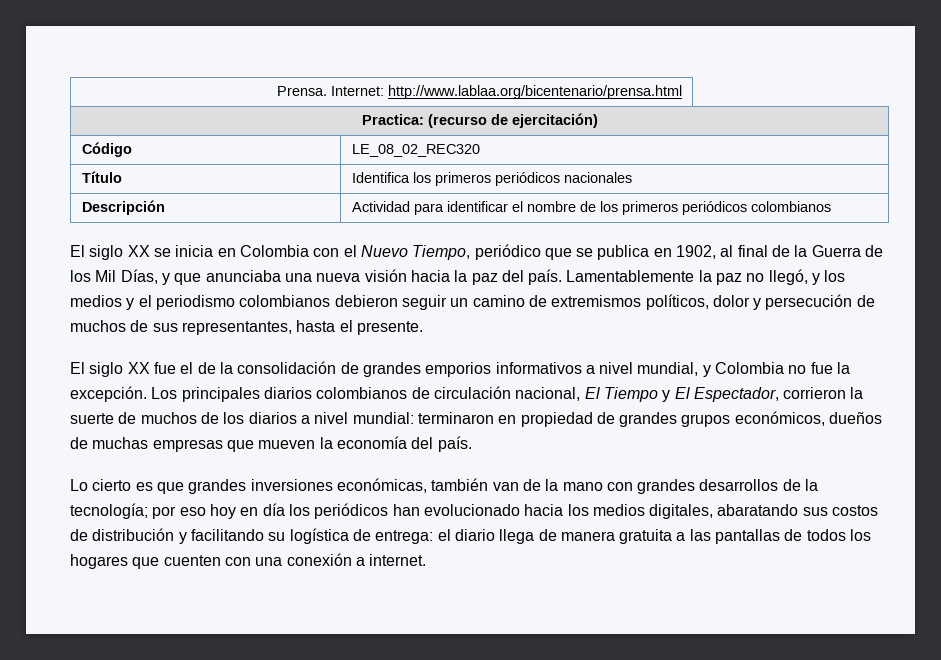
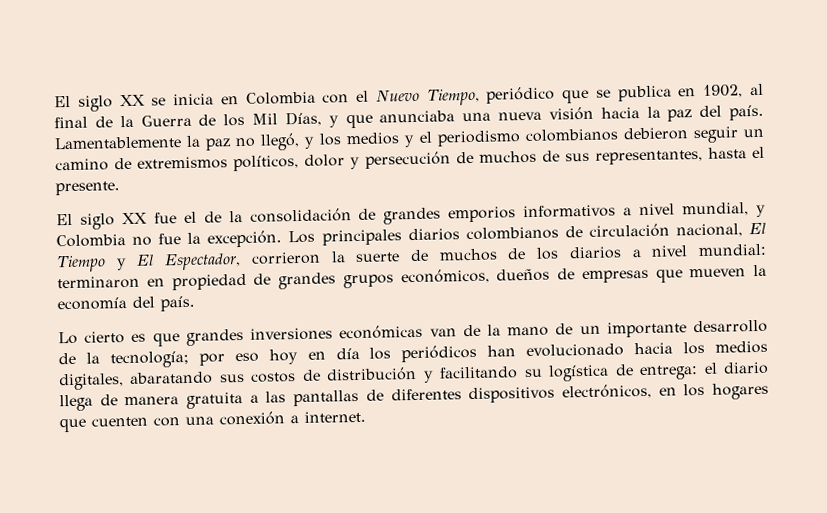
[276,85,682,99] [361,113,598,128] [81,142,132,157] [351,144,480,157] [81,171,122,183] [351,172,632,186] [81,200,165,215] [351,201,831,215] Prensa. Internet: http://www.lablaa.org/bicentenario/prensa.html // Practica: (recurso de ejercitación) // Código | LE_08_02_REC320 // Título | Identifica los primeros periódicos nacionales // Descripción | Actividad para identificar el nombre de los primeros periódicos colombianos // -> (54, 101) none
[92,437,149,449] muchas -> (575, 274) none
[336,478,489,493] económicas, también -> [339,324,424,340] económicas
[606,479,779,494] con grandes desarrollos -> [555,319,768,338] de un importante desarrollo
[806,529,846,541] todos -> [390,383,677,404] diferentes dispositivos electrónicos, en

